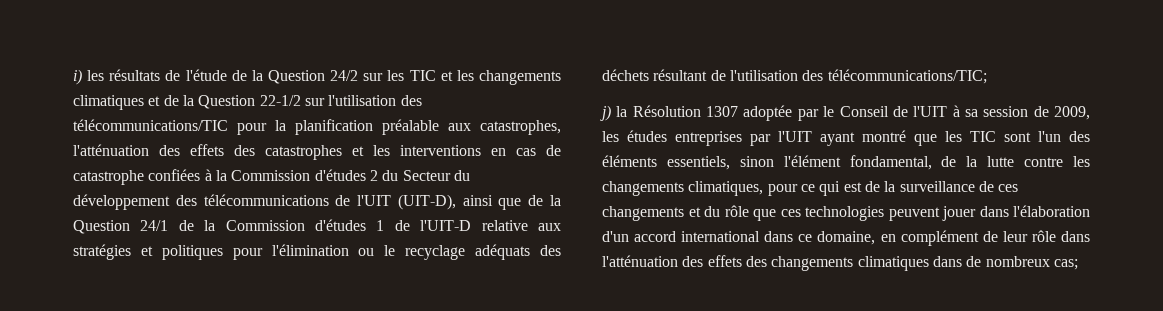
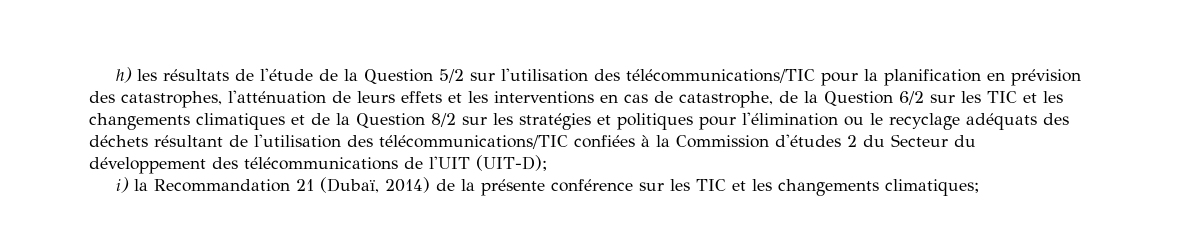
[73,69,82,85] i) -> [115,67,132,83] h)
[330,70,359,81] 24/2 -> [438,68,1081,86] [89,90,924,108] 5/2 sur l'utilisation des télécommunications/TIC pour la planification en prévision des catastrophes, l'atténuation de leurs effets et les interventions en cas de catastrophe, de la Question 6/2
[259,95,422,106] [73,119,561,135] [73,144,561,160] [73,169,470,185] [73,194,561,210] [73,219,561,234] 22-1/2 sur l'utilisation des télécommunications/TIC pour la planification préalable aux catastrophes, l'atténuation des effets des catastrophes et les interventions en cas de catastrophe confiées à la Commission d'études 2 du Secteur du développement des télécommunications de l'UIT (UIT-D), ainsi que de la Question 24/1 de la Commission d'études 1 de l'UIT-D relative aux -> [431,113,513,127] 8/2 sur les
[827,69,987,84] [600,105,1090,121] [602,130,1090,146] [602,155,1090,170] [602,181,1019,196] [602,205,1090,221] [602,230,1090,246] [602,255,1078,271] télécommunications/TIC; // j) la Résolution 1307 adoptée par le Conseil de l'UIT à sa session de 2009, les études entreprises par l'UIT ayant montré que les TIC sont l'un des éléments essentiels, sinon l'élément fondamental, de la lutte contre les changements climatiques, pour ce qui est de la surveillance de ces changements et du rôle que ces technologies peuvent jouer dans l'élaboration d'un accord international dans ce domaine, en complément de leur rôle dans l'atténuation des effets des changements climatiques dans de nombreux cas; -> [379,134,976,149] [89,155,547,174] [115,177,979,196] télécommunications/TIC confiées à la Commission d'études 2 du Secteur du développement des télécommunications de l'UIT (UIT-D); // i) la Recommandation 21 (Dubaï, 2014) de la présente conférence sur les TIC et les changements climatiques;

